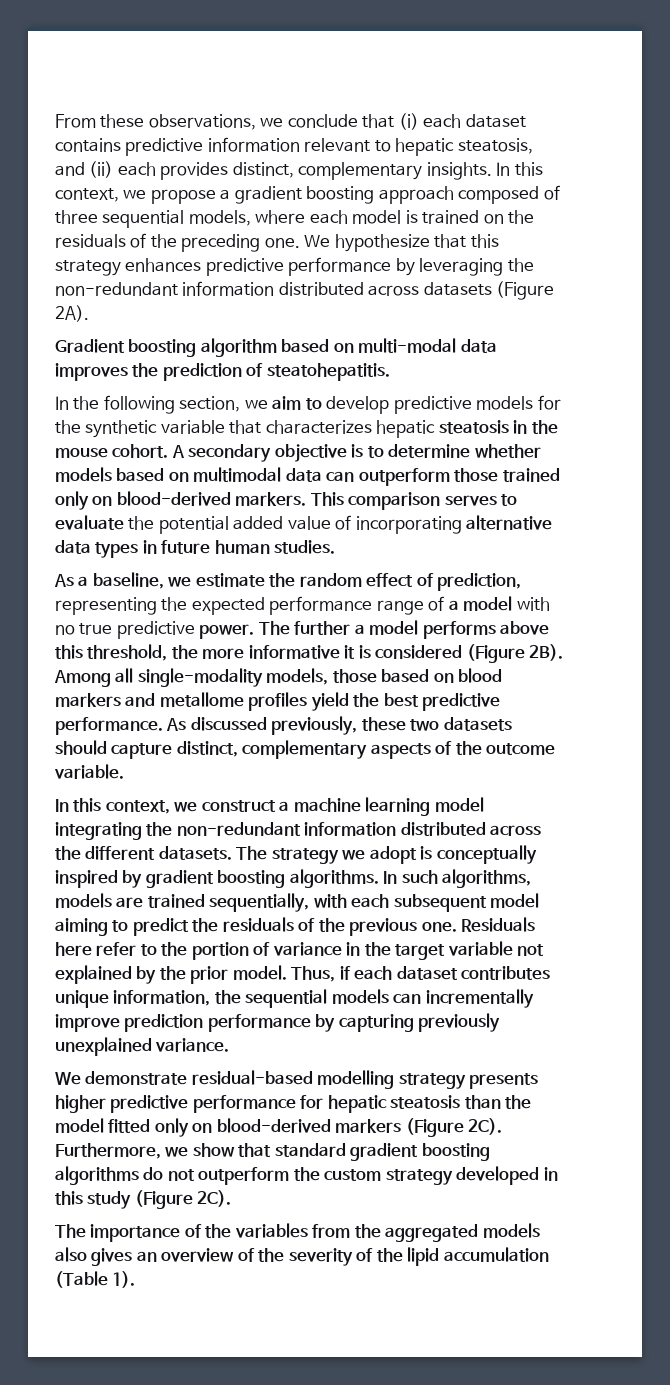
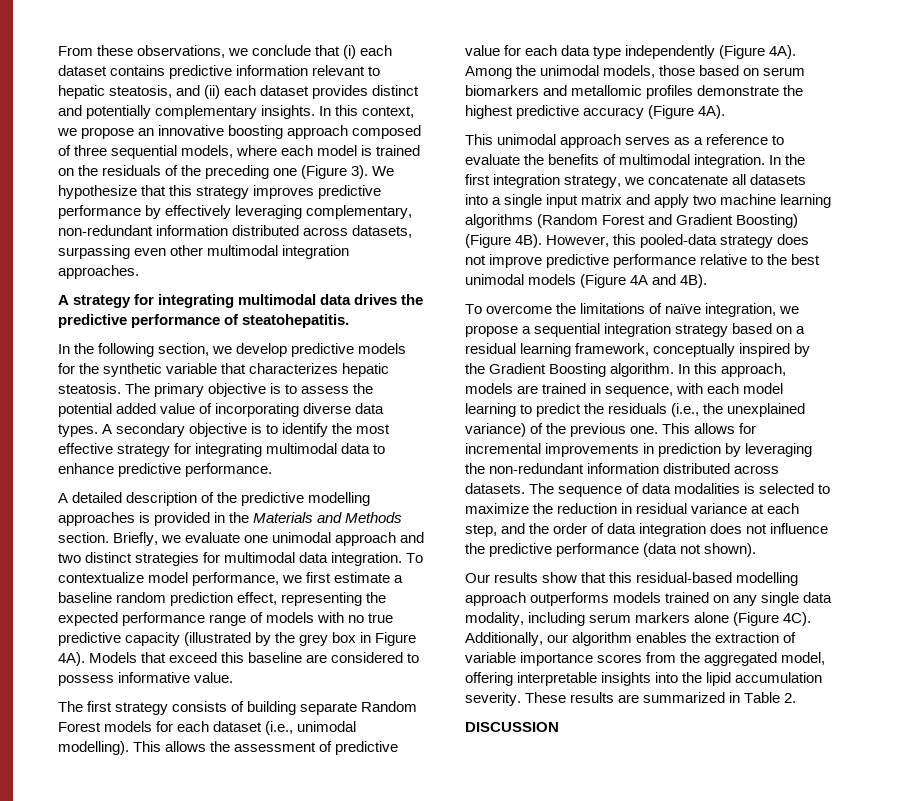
[160,162,294,180] provides distinct, -> [260,85,420,99] [58,105,152,119] dataset provides distinct and potentially
[220,186,302,204] a gradient -> [138,125,225,136] an innovative
[264,238,300,248] one. -> [273,165,369,179] one (Figure 3).
[125,258,202,272] enhances -> [253,185,315,199] improves
[419,258,534,276] [55,281,555,300] [55,305,89,322] [55,338,497,357] [55,363,242,381] leveraging the non-redundant information distributed across datasets (Figure 2A). // Gradient boosting algorithm based on multi-modal data improves the prediction -> [165,205,413,219] [58,225,413,238] [58,245,350,259] [58,265,139,279] [58,294,424,308] [58,314,221,328] effectively leveraging complementary, non-redundant information distributed across datasets, surpassing even other multimodal integration approaches. // A strategy for integrating multimodal data drives the predictive performance
[272,396,322,410] aim to -> (233, 350) none
[438,420,558,434] [55,444,541,462] [55,467,560,486] [55,491,518,510] [55,515,124,530] steatosis in the mouse cohort. A secondary objective is to determine whether models based on multimodal data can outperform those trained only on blood-derived markers. This comparison serves to evaluate -> [58,383,350,397] steatosis. The primary objective is to assess
[466,515,553,530] [55,540,336,558] [54,572,522,591] alternative data types in future human studies. // As a baseline, we estimate the random effect of prediction, -> [303,403,385,414] [58,423,391,437] [58,443,386,457] [58,463,273,477] [58,492,371,506] [58,512,403,526] [58,532,425,546] [58,552,424,566] [58,572,404,586] [58,592,278,606] diverse data types. A secondary objective is to identify the most effective strategy for integrating multimodal data to enhance predictive performance. // A detailed description of the predictive modelling approaches is provided in the Materials and Methods section. Briefly, we evaluate one unimodal approach and two distinct strategies for multimodal data integration. To contextualize model performance, we first estimate a baseline random prediction effect,
[448,596,513,611] a model -> [266,612,315,623] models
[199,620,550,639] [55,644,564,663] [54,668,503,687] [55,692,501,711] [55,716,512,735] [55,740,556,759] [54,764,124,779] [55,797,484,816] [55,822,542,840] [55,845,537,864] [55,869,532,888] [55,893,540,912] [55,917,536,936] [55,941,544,960] [55,965,551,984] [55,989,534,1008] [55,1013,501,1032] [55,1037,230,1056] [55,1070,539,1089] [55,1095,532,1113] [55,1118,503,1137] [55,1143,490,1161] [55,1166,558,1185] [55,1190,232,1209] [55,1223,540,1242] [55,1247,549,1266] [55,1271,136,1288] power. The further a model performs above this threshold, the more informative it is considered (Figure 2B). Among all single-modality models, those based on blood markers and metallome profiles yield the best predictive performance. As discussed previously, these two datasets should capture distinct, complementary aspects of the outcome variable. // In this context, we construct a machine learning model integrating the non-redundant information distributed across the different datasets. The strategy we adopt is conceptually inspired by gradient boosting algorithms. In such algorithms, models are trained sequentially, with each subsequent model aiming to predict the residuals of the previous one. Residuals here refer to the portion of variance in the target variable not explained by the prior model. Thus, if each dataset contributes unique information, the sequential models can incrementally improve prediction performance by capturing previously unexplained variance. // We demonstrate residual-based modelling strategy presents higher predictive performance for hepatic steatosis than the model fitted only on blood-derived markers (Figure 2C). Furthermore, we show that standard gradient boosting algorithms do not outperform the custom strategy developed in this study (Figure 2C). // The importance of the variables from the aggregated models also gives an overview of the severity of the lipid accumulation (Table 1). -> [125,632,417,646] [58,652,420,666] [58,672,234,686] [58,701,418,715] [58,721,357,735] [58,741,399,755] [465,45,797,59] [465,65,806,79] [465,85,804,99] [465,105,726,119] [465,134,785,148] [465,154,806,168] [465,174,807,188] [465,194,832,208] [465,214,799,228] [465,234,810,248] [465,254,821,268] [465,274,708,288] [465,303,800,317] [465,323,806,337] [465,343,811,357] [465,363,787,377] [465,383,784,397] [465,403,806,417] [465,423,757,437] [465,443,813,457] [465,463,780,474] [465,483,831,497] [465,503,800,514] [465,523,829,537] [465,543,757,557] [465,572,799,586] [465,592,833,606] [465,612,812,626] [465,632,797,646] [465,652,826,666] [465,672,823,686] [465,692,797,706] [465,722,559,732] capacity (illustrated by the grey box in Figure 4A). Models that exceed this baseline are considered to possess informative value. // The first strategy consists of building separate Random Forest models for each dataset (i.e., unimodal modelling). This allows the assessment of predictive value for each data type independently (Figure 4A). Among the unimodal models, those based on serum biomarkers and metallomic profiles demonstrate the highest predictive accuracy (Figure 4A). // This unimodal approach serves as a reference to evaluate the benefits of multimodal integration. In the first integration strategy, we concatenate all datasets into a single input matrix and apply two machine learning algorithms (Random Forest and Gradient Boosting) (Figure 4B). However, this pooled-data strategy does not improve predictive performance relative to the best unimodal models (Figure 4A and 4B). // To overcome the limitations of naïve integration, we propose a sequential integration strategy based on a residual learning framework, conceptually inspired by the Gradient Boosting algorithm. In this approach, models are trained in sequence, with each model learning to predict the residuals (i.e., the unexplained variance) of the previous one. This allows for incremental improvements in prediction by leveraging the non-redundant information distributed across datasets. The sequence of data modalities is selected to maximize the reduction in residual variance at each step, and the order of data integration does not influence the predictive performance (data not shown). // Our results show that this residual-based modelling approach outperforms models trained on any single data modality, including serum markers alone (Figure 4C). Additionally, our algorithm enables the extraction of variable importance scores from the aggregated model, offering interpretable insights into the lipid accumulation severity. These results are summarized in Table 2. // DISCUSSION

